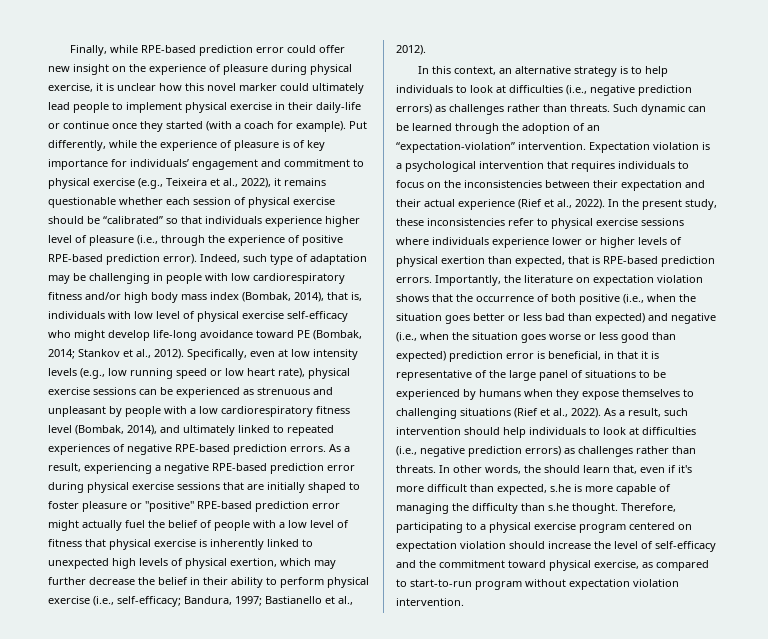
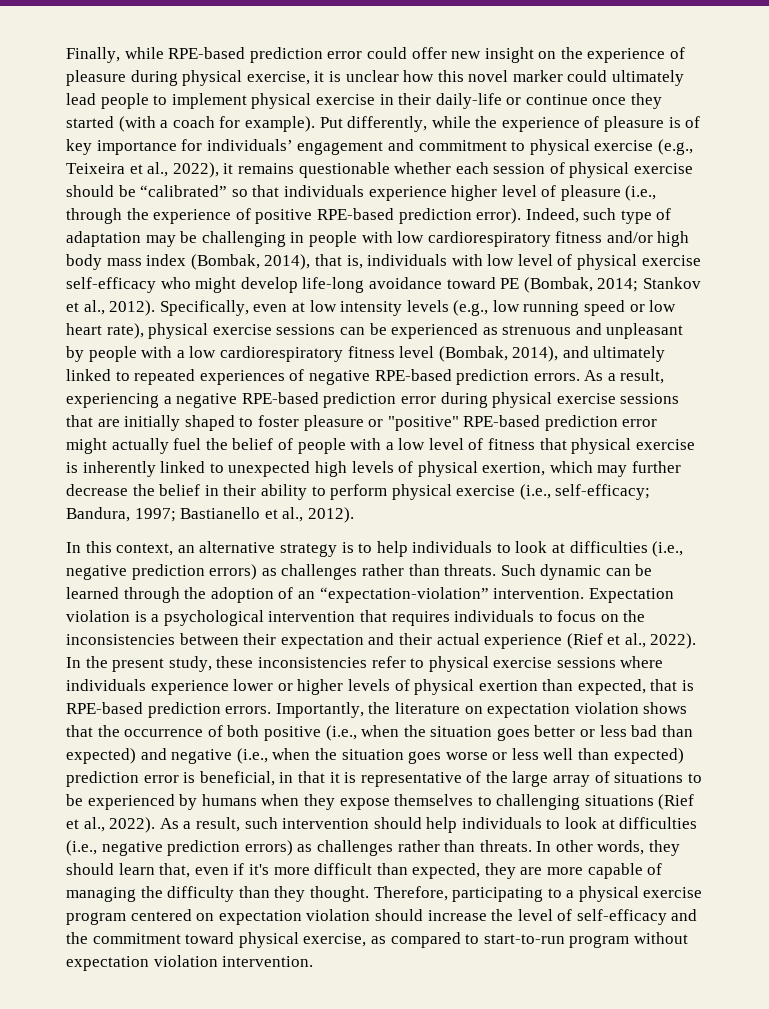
[621,332,649,343] good -> [543,748,574,760] well
[539,370,568,381] panel -> [553,775,591,787] array
[524,465,541,473] the -> [649,840,681,856] they
[550,484,582,492] s.he is -> [484,863,543,879] they are
[548,503,569,511] s.he -> [274,886,306,902] they

